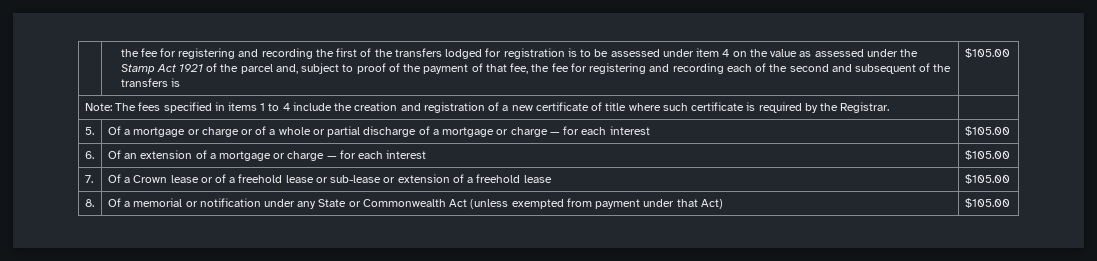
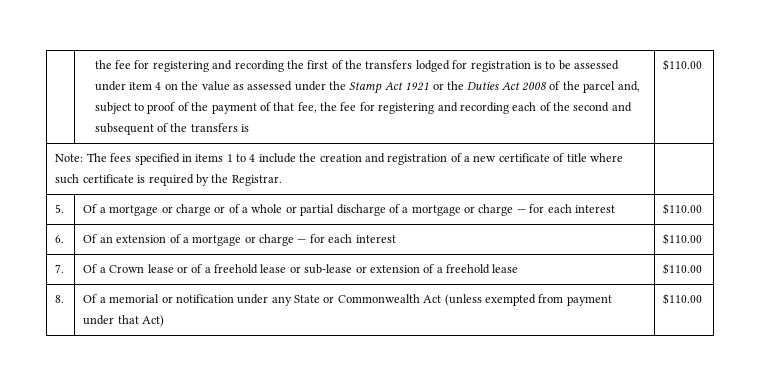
(203, 68) none -> [432,81,548,91] or the Duties Act 2008
[964,48,1010,58] $105.00 -> [663,59,703,71] $110.00
[964,126,1010,136] $105.00 -> [663,203,703,215] $110.00
[964,150,1010,160] $105.00 -> [663,233,703,245] $110.00
[964,174,1010,184] $105.00 -> [663,263,703,275] $110.00
[964,198,1010,208] $105.00 -> [663,293,703,305] $110.00

